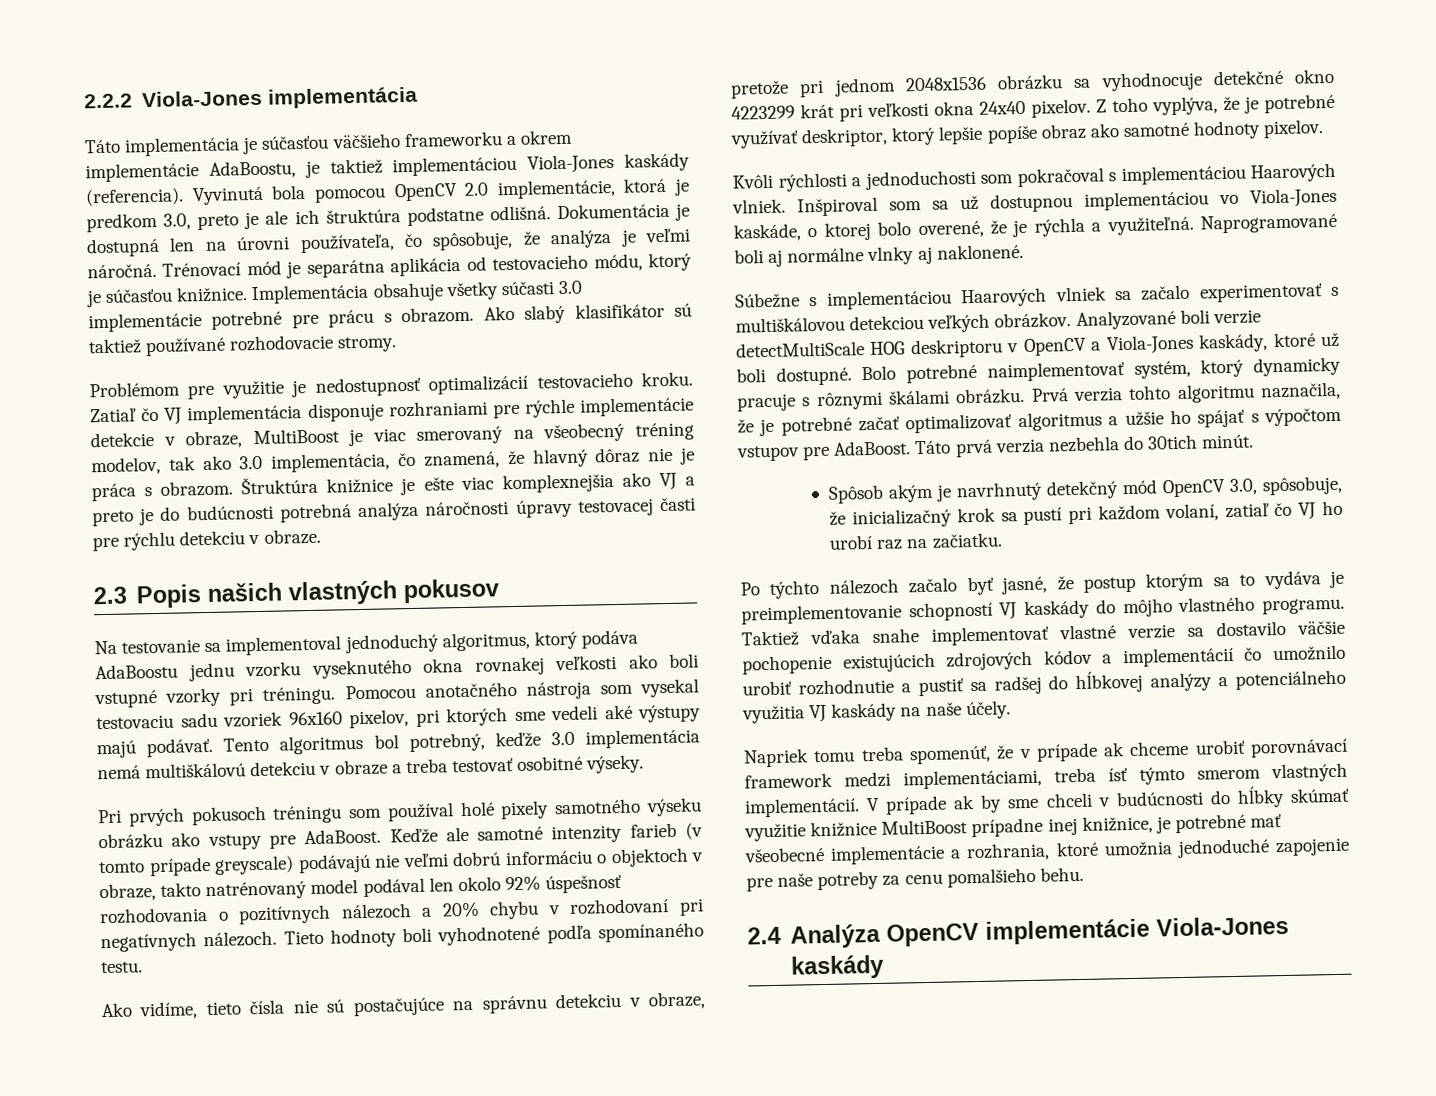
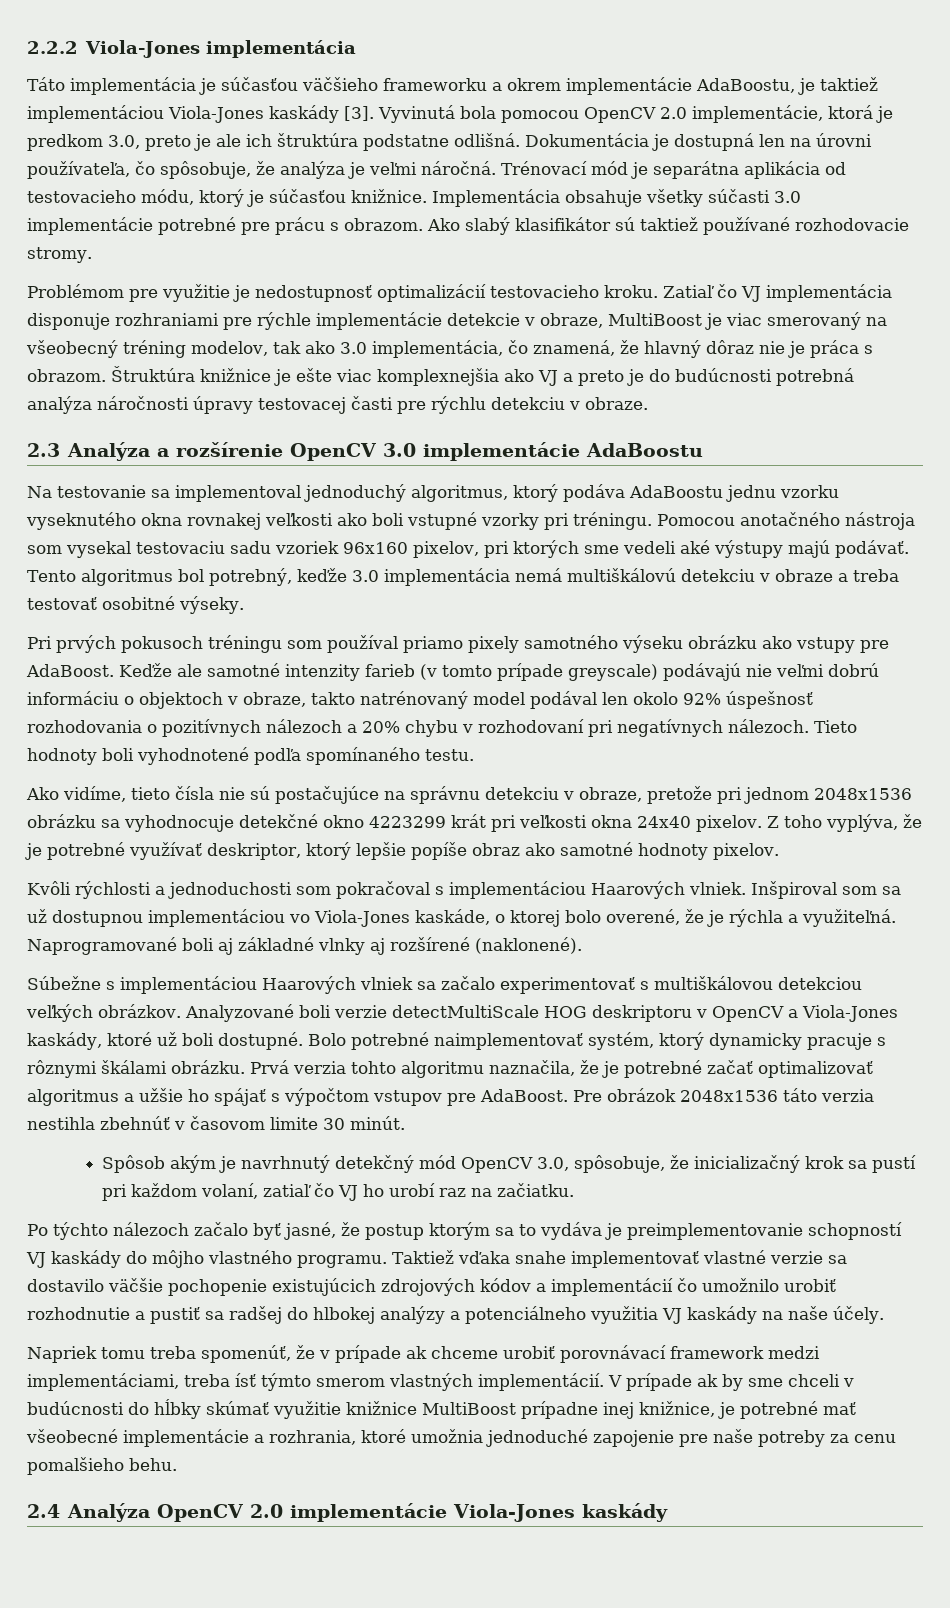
[85,187,184,207] (referencia). -> [344,106,374,121] [3].
[135,578,499,609] Popis našich vlastných pokusov -> [67,442,704,461] Analýza a rozšírenie OpenCV 3.0 implementácie AdaBoostu
[459,801,495,817] holé -> [403,636,463,653] priamo
[787,247,865,263] normálne -> [238,937,314,951] základné
[936,243,1024,260] naklonené. -> [390,937,582,954] rozšírené (naklonené).
[914,434,1199,458] Táto prvá verzia nezbehla do 30tich -> [573,1088,874,1102] [27,1116,345,1130] Pre obrázok 2048x1536 táto verzia nestihla zbehnúť v časovom limite 30
[1075,670,1144,694] hĺbkovej -> [313,1307,375,1324] hlbokej
(979, 934) none -> [250,1504,284,1518] 2.0

